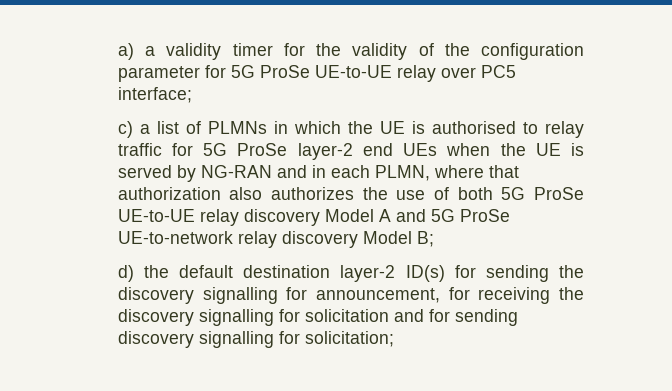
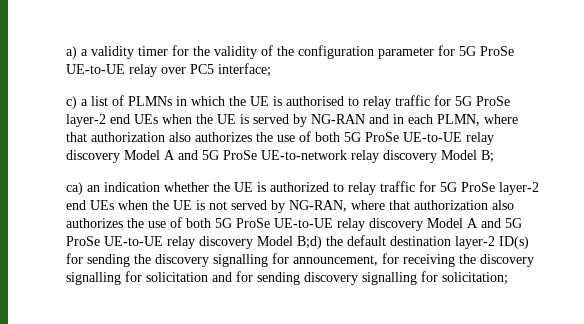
[117,265,134,282] d) -> [65,181,539,195] [65,200,514,213] [65,217,522,231] [65,236,322,249] ca) an indication whether the UE is authorized to relay traffic for 5G ProSe layer-2 end UEs when the UE is not served by NG-RAN, where that authorization also authorizes the use of both 5G ProSe UE-to-UE relay discovery Model A and 5G ProSe UE-to-UE relay discovery Model B;d)

